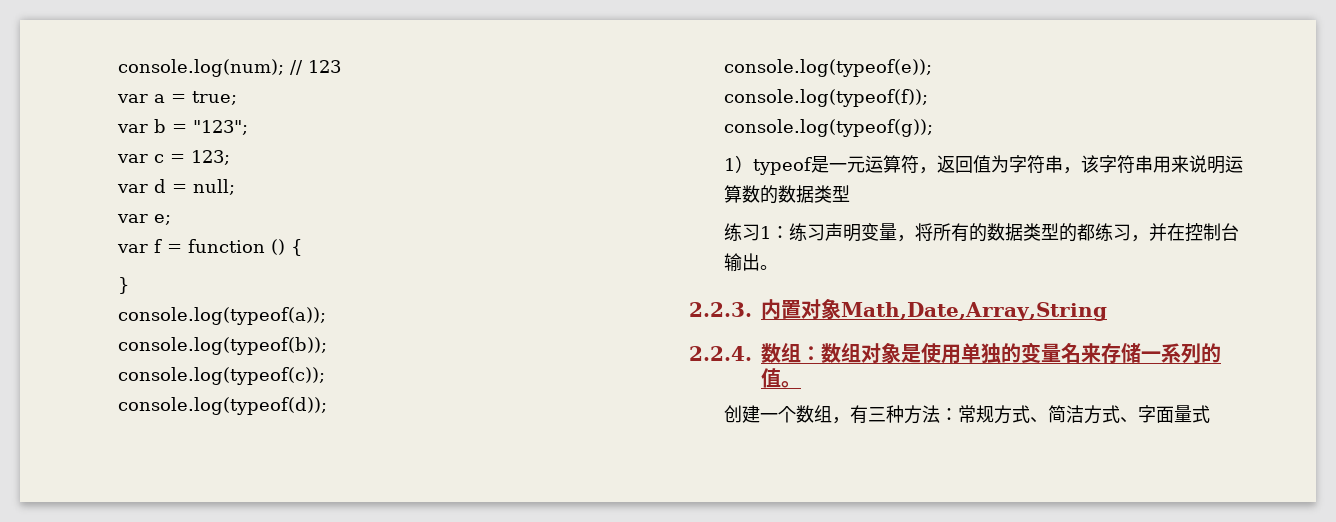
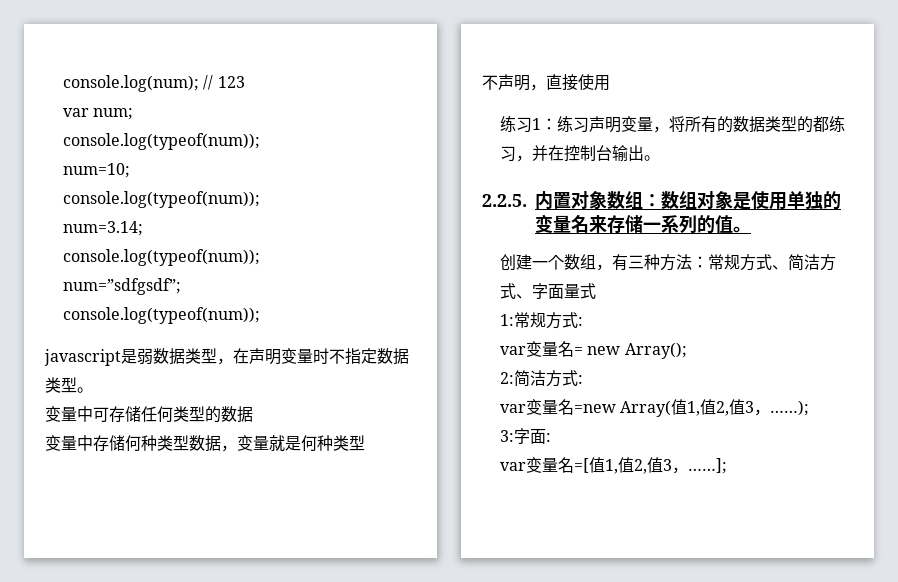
[154,91,238,105] [117,119,249,135] [117,150,231,165] [117,179,236,195] [117,214,172,225] [117,239,303,256] [118,277,130,294] [118,307,327,325] [118,337,328,355] [118,367,326,385] [118,397,328,415] [724,59,933,77] [724,89,929,107] [724,119,934,137] [724,155,1244,175] [724,185,851,204] a = true; // var b = "123"; // var c = 123; // var d = null; // var e; // var f = function () { // } // console.log(typeof(a)); // console.log(typeof(b)); // console.log(typeof(c)); // console.log(typeof(d)); // console.log(typeof(e)); // console.log(typeof(f)); // console.log(typeof(g)); // 1）typeof是一元运算符，返回值为字符串，该字符串用来说明运算数的数据类型 -> [93,108,134,120] [62,133,260,150] [62,163,130,178] [62,191,260,208] [62,221,143,236] [62,249,260,266] [62,278,181,295] [62,307,260,324] [44,348,409,366] [45,377,93,393] [45,406,253,423] [45,435,365,452] [482,74,610,91] num; // console.log(typeof(num)); // num=10; // console.log(typeof(num)); // num=3.14; // console.log(typeof(num)); // num=”sdfgsdf”; // console.log(typeof(num)); // javascript是弱数据类型，在声明变量时不指定数据类型。 // 变量中可存储任何类型的数据 // 变量中存储何种类型数据，变量就是何种类型 // 不声明，直接使用
[689,302,752,317] 2.2.3. -> [482,194,527,207] 2.2.5.
[841,302,1107,321] [689,346,752,361] Math,Date,Array,String // 2.2.4. -> (607, 200) none
(1211, 414) none -> [499,312,583,329] [499,341,687,359] [499,370,583,387] [499,399,810,417] [499,428,551,444] [499,457,727,474] // 1:常规方式: // var变量名= new Array(); // 2:简洁方式: // var变量名=new Array(值1,值2,值3，……); // 3:字面: // var变量名=[值1,值2,值3，……];

